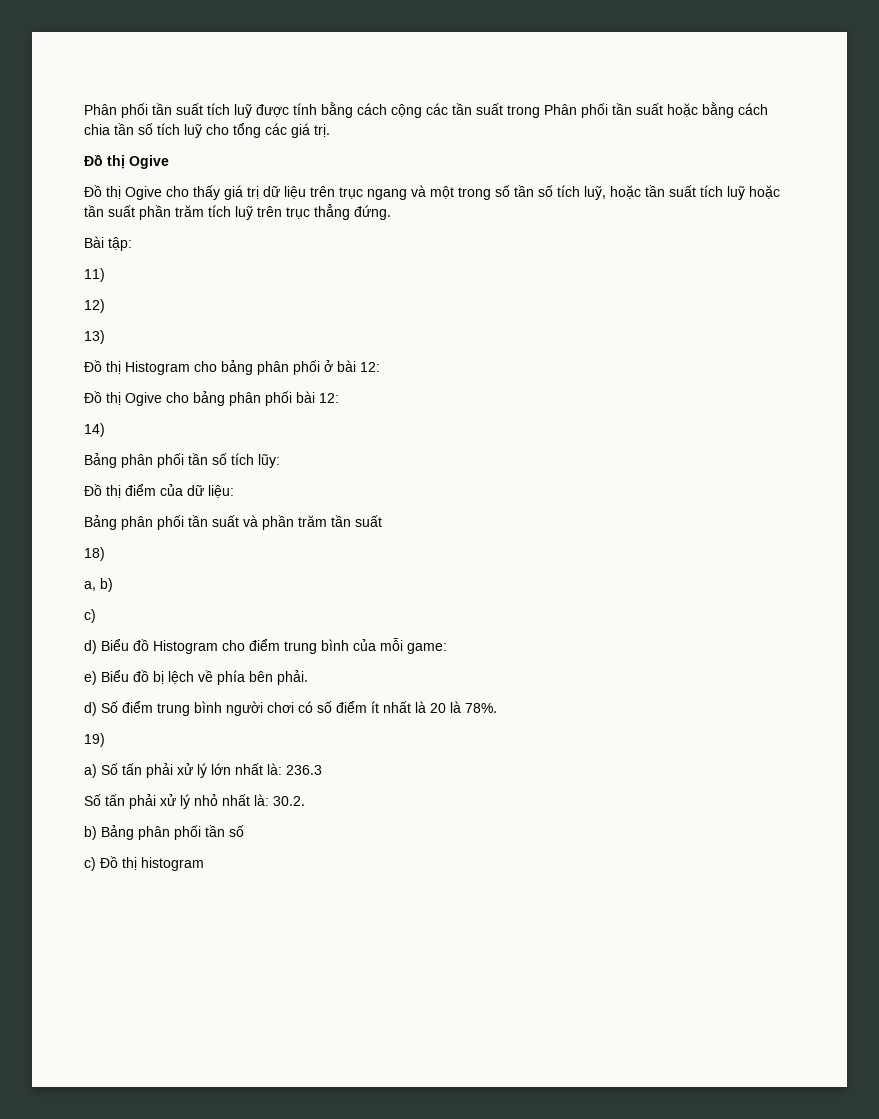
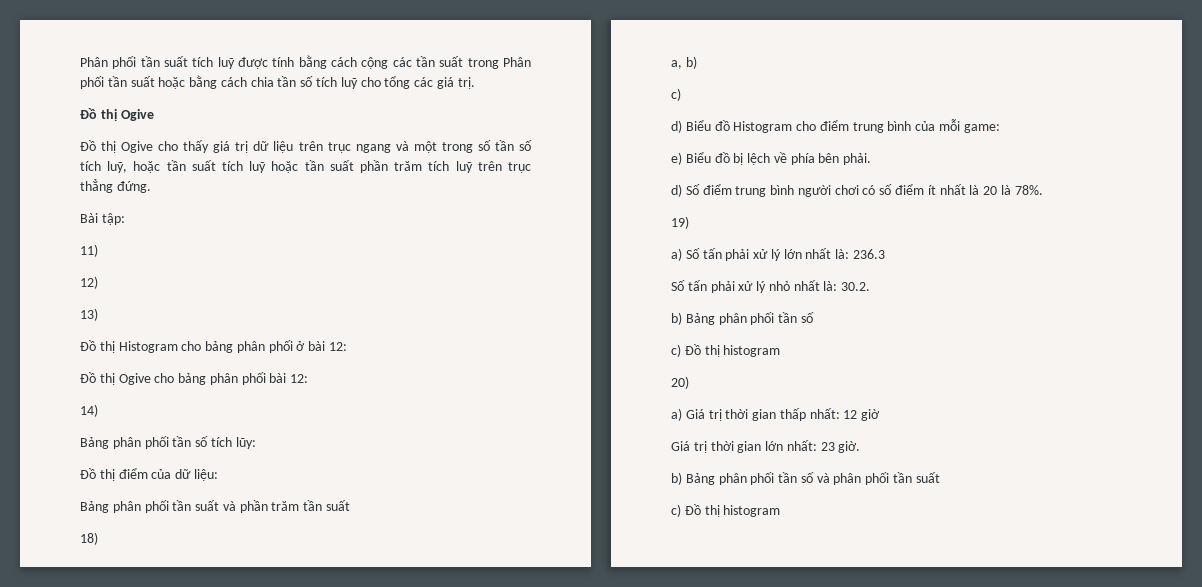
(204, 864) none -> [671,376,689,389] [671,408,881,421] [671,440,861,453] [671,472,940,485] [671,504,781,517] // 20) // a) Giá trị thời gian thấp nhất: 12 giờ // Giá trị thời gian lớn nhất: 23 giờ. // b) Bảng phân phối tần số và phân phối tần suất // c) Đồ thị histogram

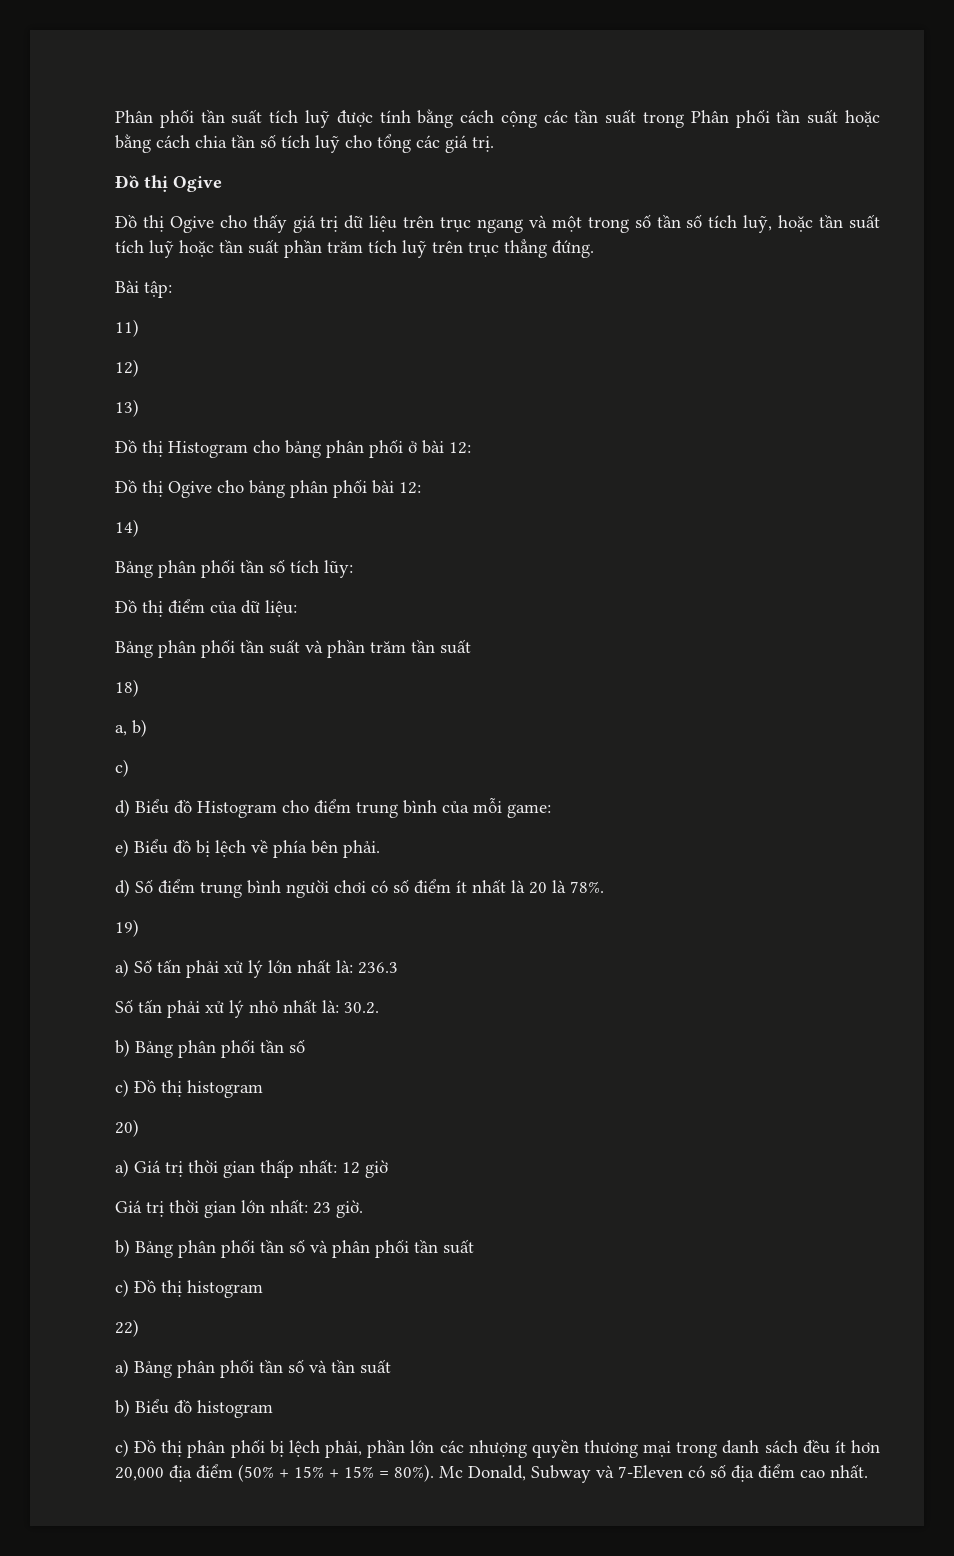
(781, 511) none -> [115,1319,139,1337] [115,1359,391,1378] [115,1399,273,1418] [115,1439,880,1458] [115,1464,868,1483] // 22) // a) Bảng phân phối tần số và tần suất // b) Biểu đồ histogram // c) Đồ thị phân phối bị lệch phải, phần lớn các nhượng quyền thương mại trong danh sách đều ít hơn 20,000 địa điểm (50% + 15% + 15% = 80%). Mc Donald, Subway và 7-Eleven có số địa điểm cao nhất.

